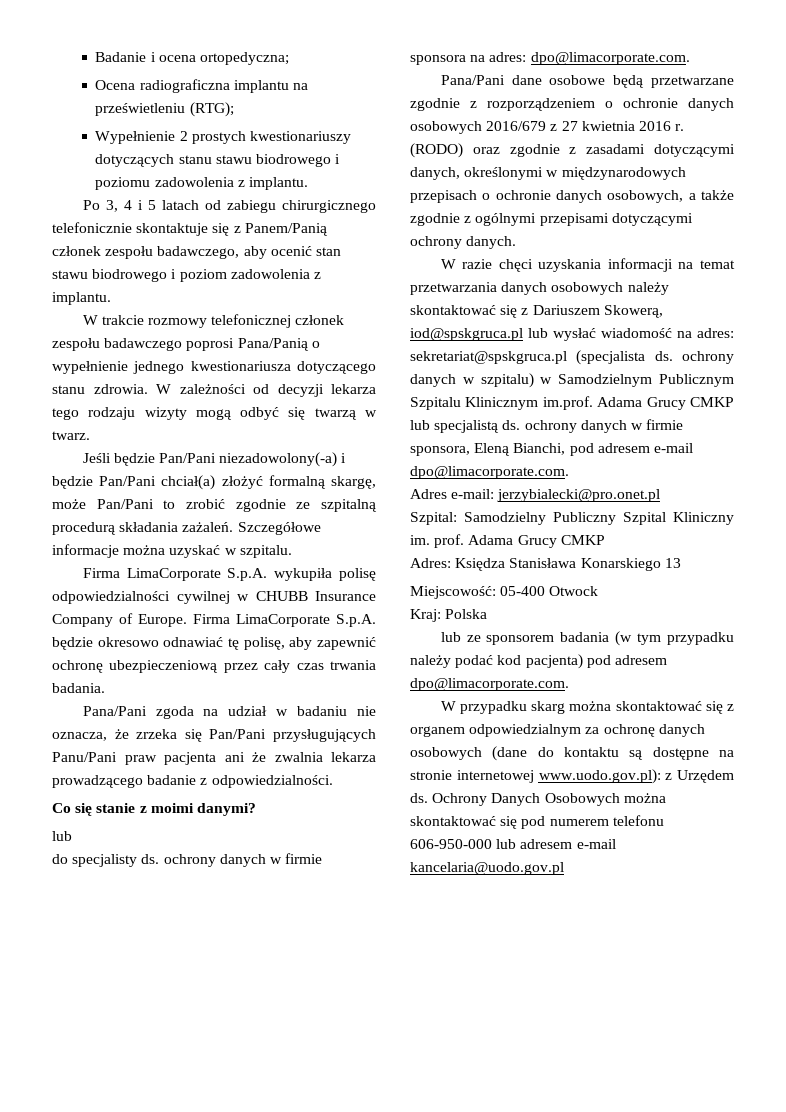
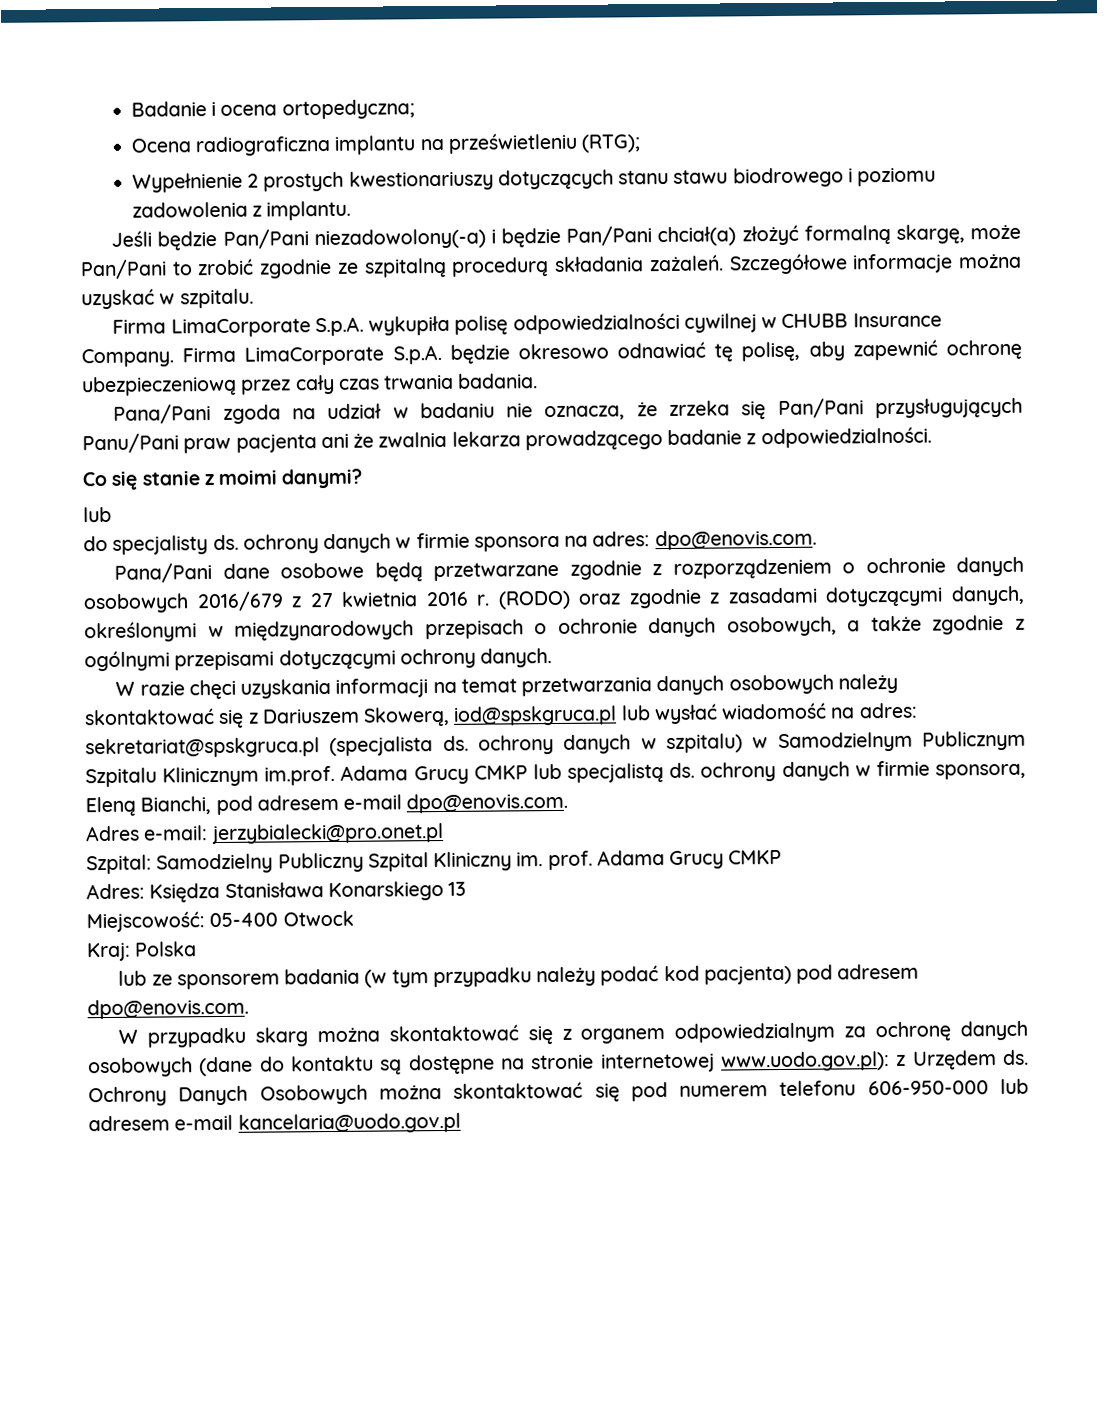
[82,200,376,213] [52,222,328,236] [52,246,341,259] [52,269,321,282] [52,292,111,305] [82,314,345,328] [52,338,320,351] [52,361,376,374] [52,384,376,397] [52,407,377,420] [52,431,90,440] // Po 3, 4 i 5 latach od zabiegu chirurgicznego telefonicznie skontaktuje się z Panem/Panią członek zespołu badawczego, aby ocenić stan stawu biodrowego i poziom zadowolenia z implantu. // W trakcie rozmowy telefonicznej członek zespołu badawczego poprosi Pana/Panią o wypełnienie jednego kwestionariusza dotyczącego stanu zdrowia. W zależności od decyzji lekarza tego rodzaju wizyty mogą odbyć się twarzą w twarz. -> (352, 210) none
[52,613,187,627] Company of Europe. -> [81,348,174,368] Company.
[530,52,690,65] dpo@limacorporate.com. -> [654,529,817,551] dpo@enovis.com.
[410,466,569,479] dpo@limacorporate.com. -> [406,792,569,814] dpo@enovis.com.
[410,678,569,691] dpo@limacorporate.com. -> [87,998,249,1020] dpo@enovis.com.

